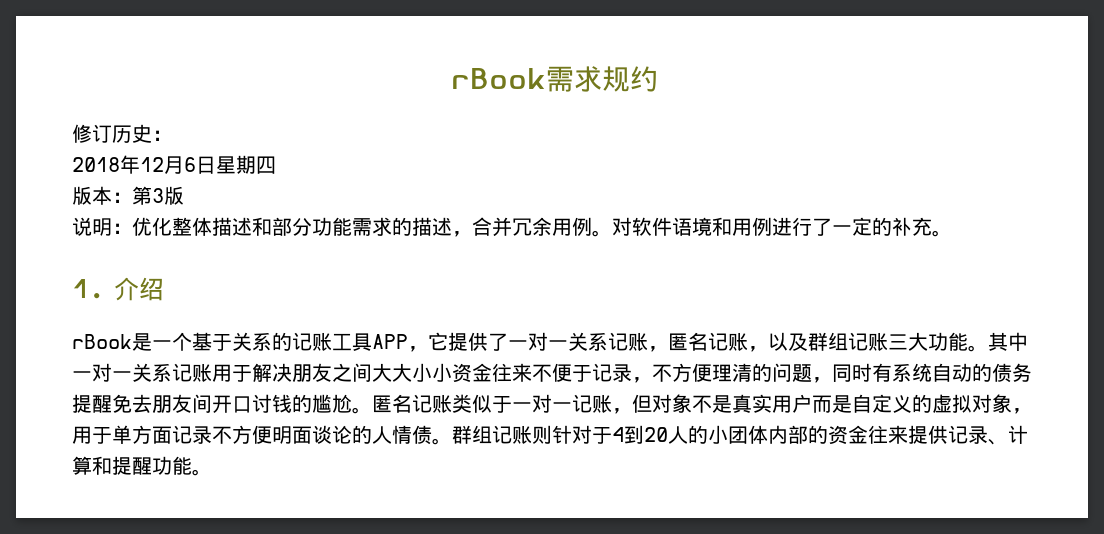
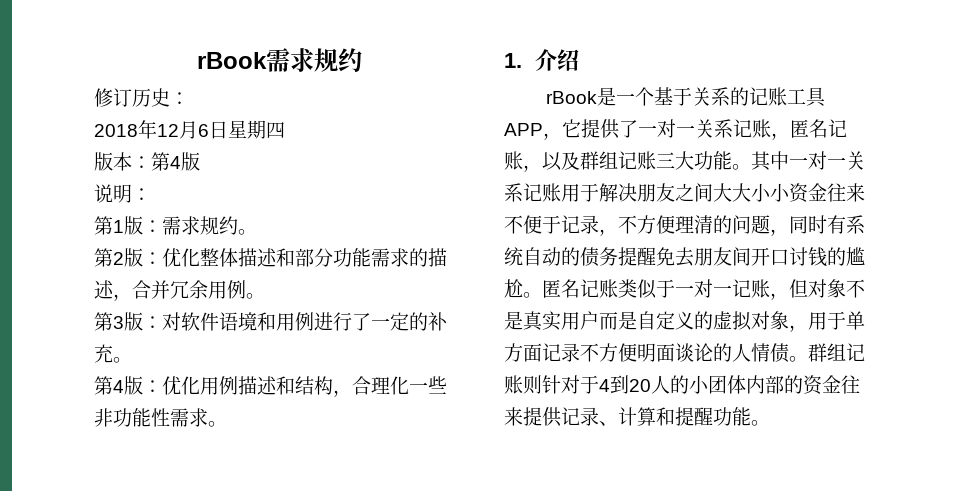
[152,188,164,203] 3 -> [170,156,181,169] 4
(132, 228) none -> [94,216,257,235] [94,248,162,267] // 第1版：需求规约。 // 第2版：
(612, 233) none -> [94,312,162,331] // 第3版：
(952, 233) none -> [94,376,447,397] [94,408,227,427] // 第4版：优化用例描述和结构，合理化一些非功能性需求。

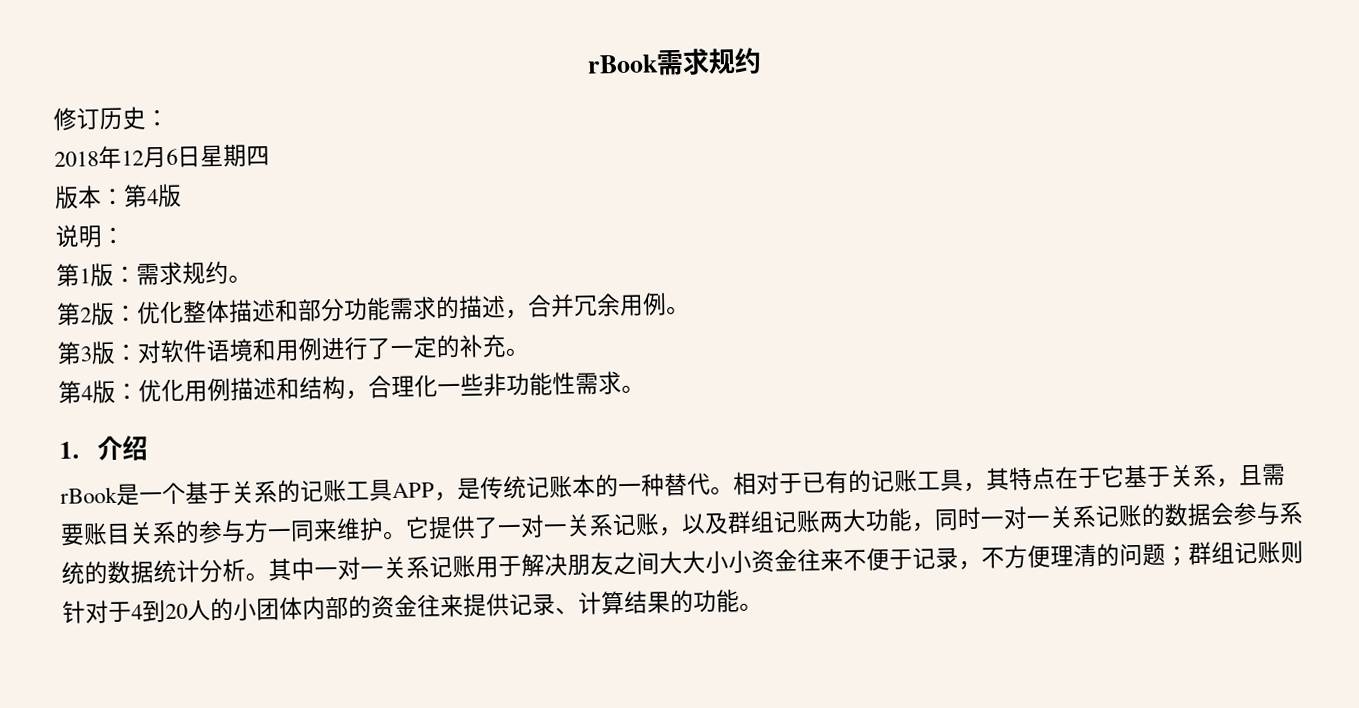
(562, 136) none -> [457,463,1286,500] [60,517,407,546] 是传统记账本的一种替代。相对于已有的记账工具，其特点在于它基于关系，且需要账目关系的参与方一同来维护。
[790,119,847,138] [504,151,542,172] 匿名记账， -> (683, 531) none
[656,151,732,170] 三大功能 -> [819,501,1304,533] [61,558,246,585] 两大功能，同时一对一关系记账的数据会参与系统的数据统计分析
[770,215,865,236] [504,247,865,267] [504,279,865,300] [504,311,865,332] [504,343,808,363] ，同时有系统自动的债务提醒免去朋友间开口讨钱的尴尬。匿名记账类似于一对一记账，但对象不是真实用户而是自定义的虚拟对象，用于单方面记录不方便明面谈论的人情债。 -> [1165,546,1189,567] ；
[656,407,713,426] 和提醒 -> [624,589,694,614] 结果的

